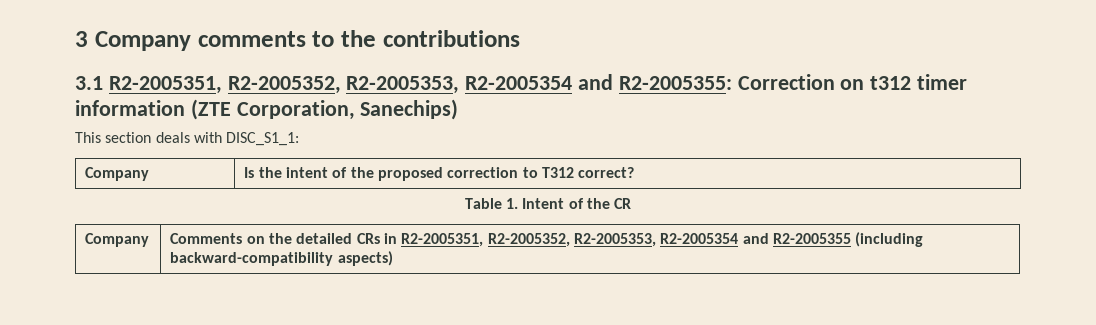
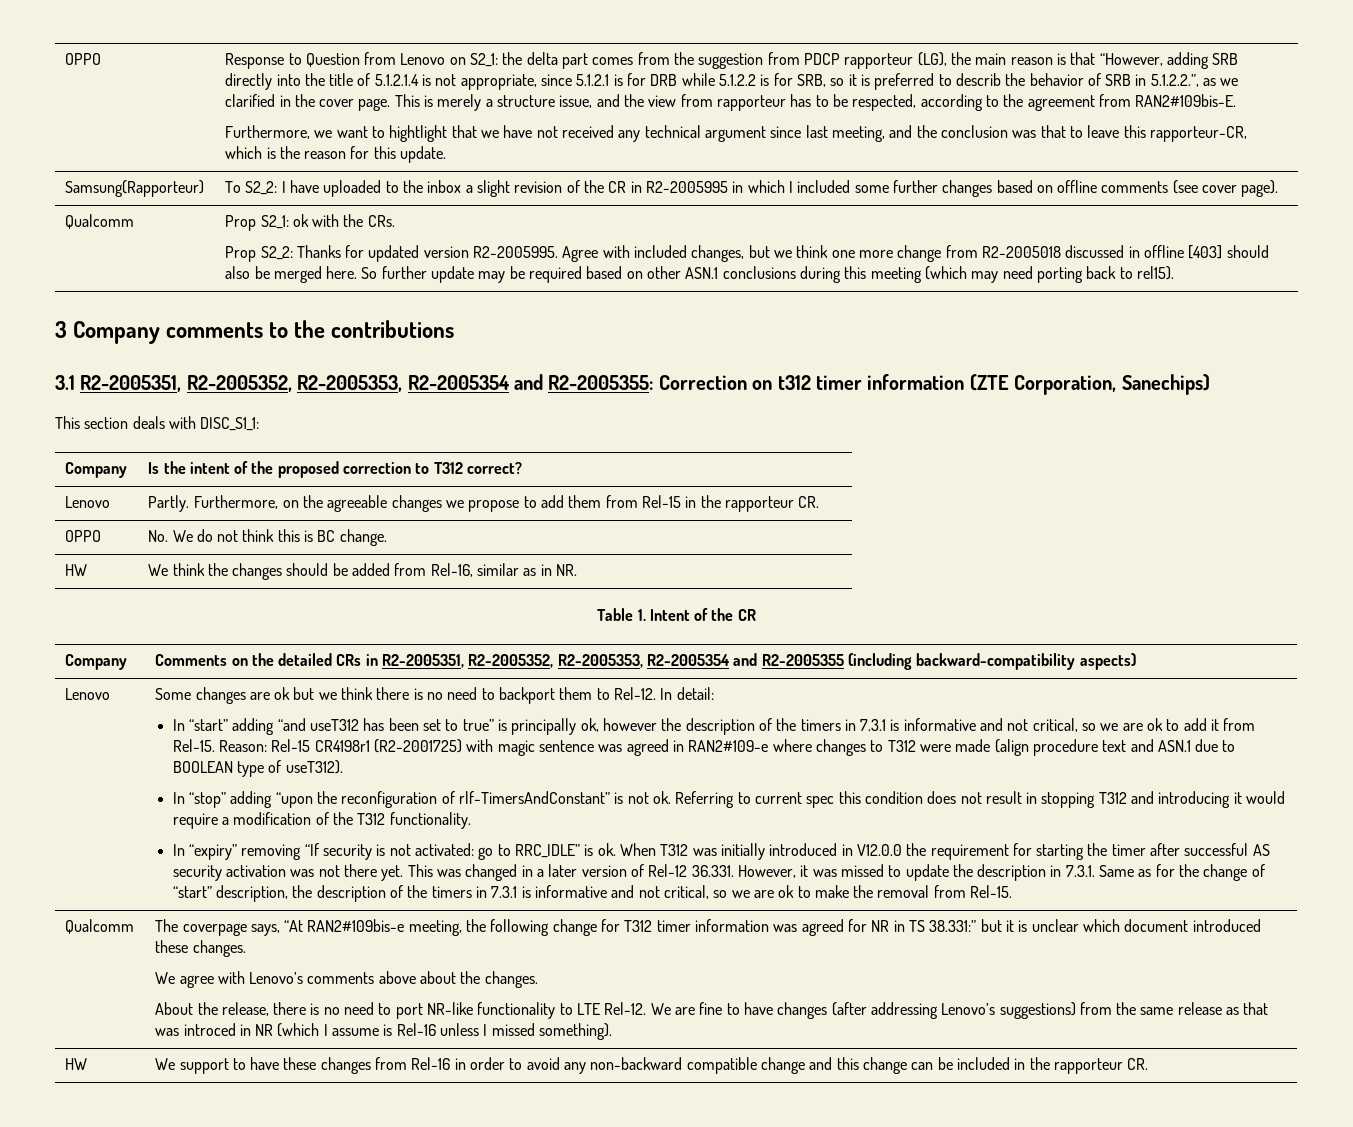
(75, 39) none -> [65,53,102,65] [225,52,1239,69] [225,73,1239,90] [225,94,1237,111] [225,125,1247,142] [225,146,447,163] [65,180,205,197] [225,180,1279,197] [65,214,135,229] [225,214,395,231] [225,245,1269,262] [225,266,1174,283] OPPO | Response to Question from Lenovo on S2_1: the delta part comes from the suggestion from PDCP rapporteur (LG), the main reason is that “However, adding SRB directly into the title of 5.1.2.1.4 is not appropriate, since 5.1.2.1 is for DRB while 5.1.2.2 is for SRB, so it is preferred to describ the behavior of SRB in 5.1.2.2.”, as we clarified in the cover page. This is merely a structure issue, and the view from rapporteur has to be respected, according to the agreement from RAN2#109bis-E. // Furthermore, we want to hightlight that we have not received any technical argument since last meeting, and the conclusion was that to leave this rapporteur-CR, which is the reason for this update. // Samsung(Rapporteur) | To S2_2: I have uploaded to the inbox a slight revision of the CR in R2-2005995 in which I included some further changes based on offline comments (see cover page). // Qualcomm | Prop S2_1: ok with the CRs. // Prop S2_2: Thanks for updated version R2-2005995. Agree with included changes, but we think one more change from R2-2005018 discussed in offline [403] should also be merged here. So further update may be required based on other ASN.1 conclusions during this meeting (which may need porting back to rel15). //
(635, 172) none -> [65,496,111,508] [148,495,820,512] [65,530,102,542] [148,529,387,546] [65,564,88,576] [148,563,578,580] // Lenovo | Partly. Furthermore, on the agreeable changes we propose to add them from Rel-15 in the rapporteur CR. // OPPO | No. We do not think this is BC change. // HW | We think the changes should be added from Rel-16, similar as in NR.
(393, 258) none -> [65,688,111,700] [155,687,714,704] [172,718,1256,735] [172,739,1236,756] [172,760,343,777] [172,791,1286,808] [172,812,471,829] [172,843,1270,860] [172,864,1265,881] [172,885,1013,902] [65,919,135,934] [155,919,1261,936] [155,940,246,957] [155,971,538,988] [155,1002,1269,1019] [155,1023,613,1040] [65,1058,88,1070] [155,1057,1149,1074] // Lenovo | Some changes are ok but we think there is no need to backport them to Rel-12. In detail: // In “start” adding “and useT312 has been set to true” is principally ok, however the description of the timers in 7.3.1 is informative and not critical, so we are ok to add it from Rel-15. Reason: Rel-15 CR4198r1 (R2-2001725) with magic sentence was agreed in RAN2#109-e where changes to T312 were made (align procedure text and ASN.1 due to BOOLEAN type of useT312). // In “stop” adding “upon the reconfiguration of rlf-TimersAndConstant” is not ok. Referring to current spec this condition does not result in stopping T312 and introducing it would require a modification of the T312 functionality. // In “expiry” removing “If security is not activated: go to RRC_IDLE” is ok. When T312 was initially introduced in V12.0.0 the requirement for starting the timer after successful AS security activation was not there yet. This was changed in a later version of Rel-12 36.331. However, it was missed to update the description in 7.3.1. Same as for the change of “start” description, the description of the timers in 7.3.1 is informative and not critical, so we are ok to make the removal from Rel-15. // Qualcomm | The coverpage says, “At RAN2#109bis-e meeting, the following change for T312 timer information was agreed for NR in TS 38.331:” but it is unclear which document introduced these changes. // We agree with Lenovo’s comments above about the changes. // About the release, there is no need to port NR-like functionality to LTE Rel-12. We are fine to have changes (after addressing Lenovo’s suggestions) from the same release as that was introced in NR (which I assume is Rel-16 unless I missed something). // HW | We support to have these changes from Rel-16 in order to avoid any non-backward compatible change and this change can be included in the rapporteur CR.

